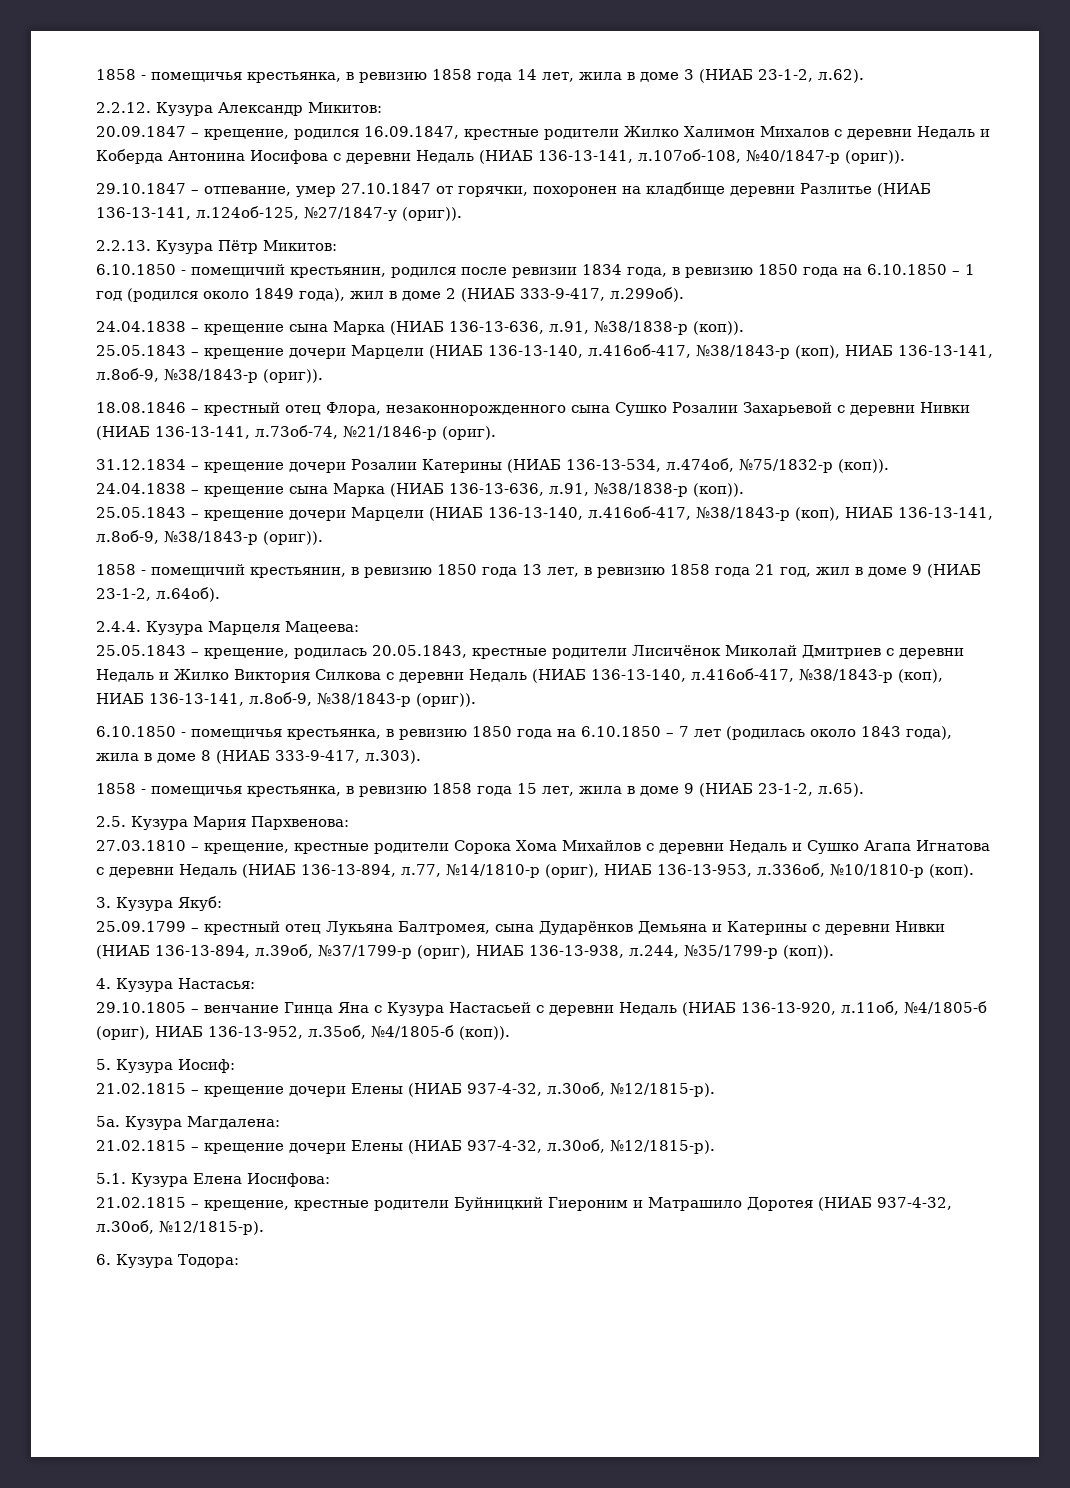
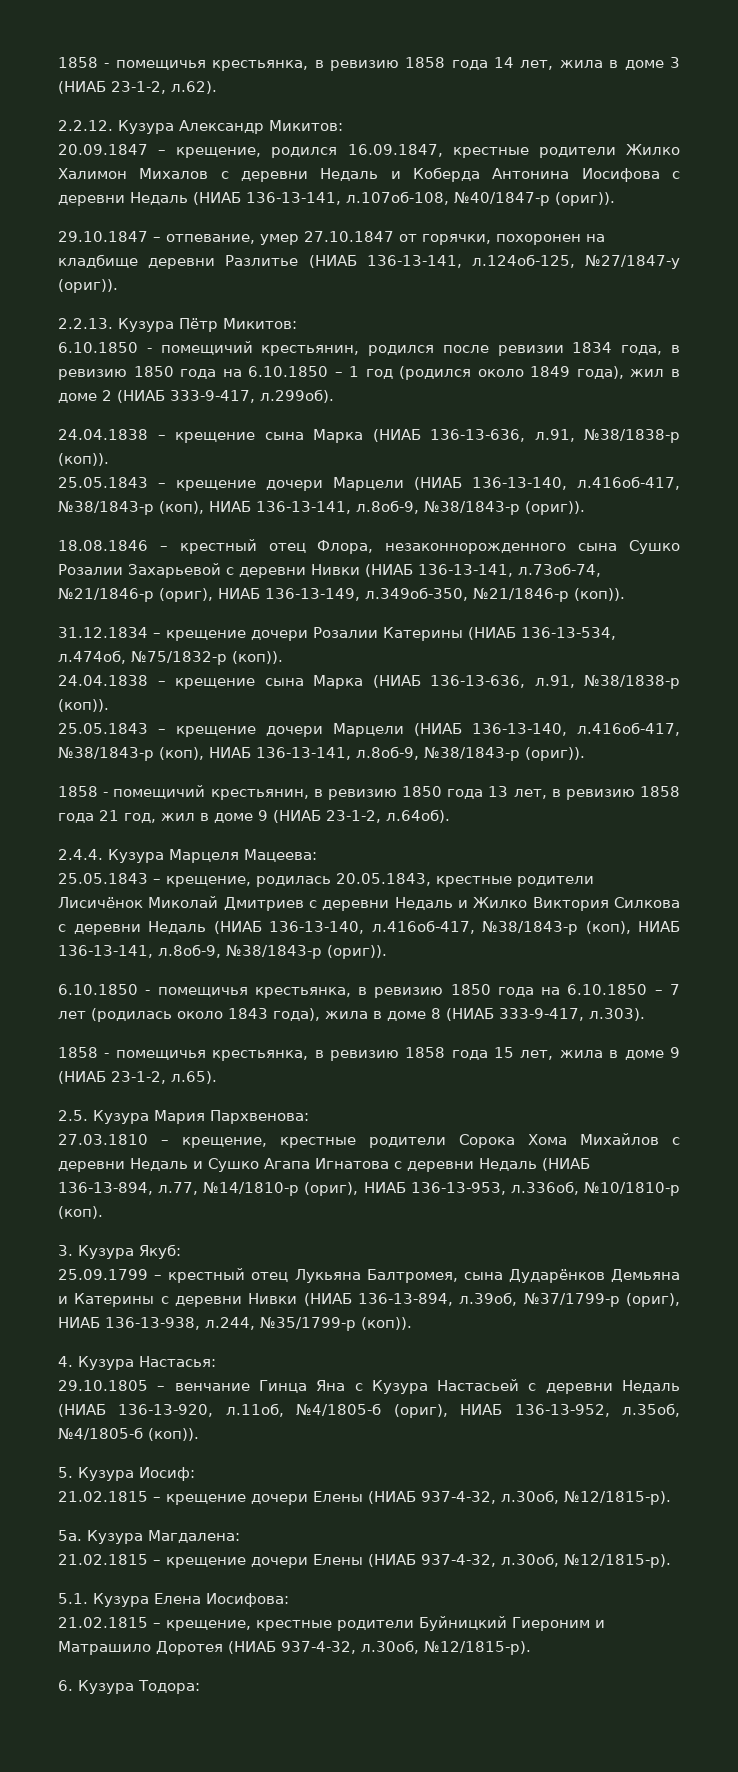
[442,426,496,440] (ориг). -> [159,587,625,602] (ориг), НИАБ 136-13-149, л.349об-350, №21/1846-р (коп)).

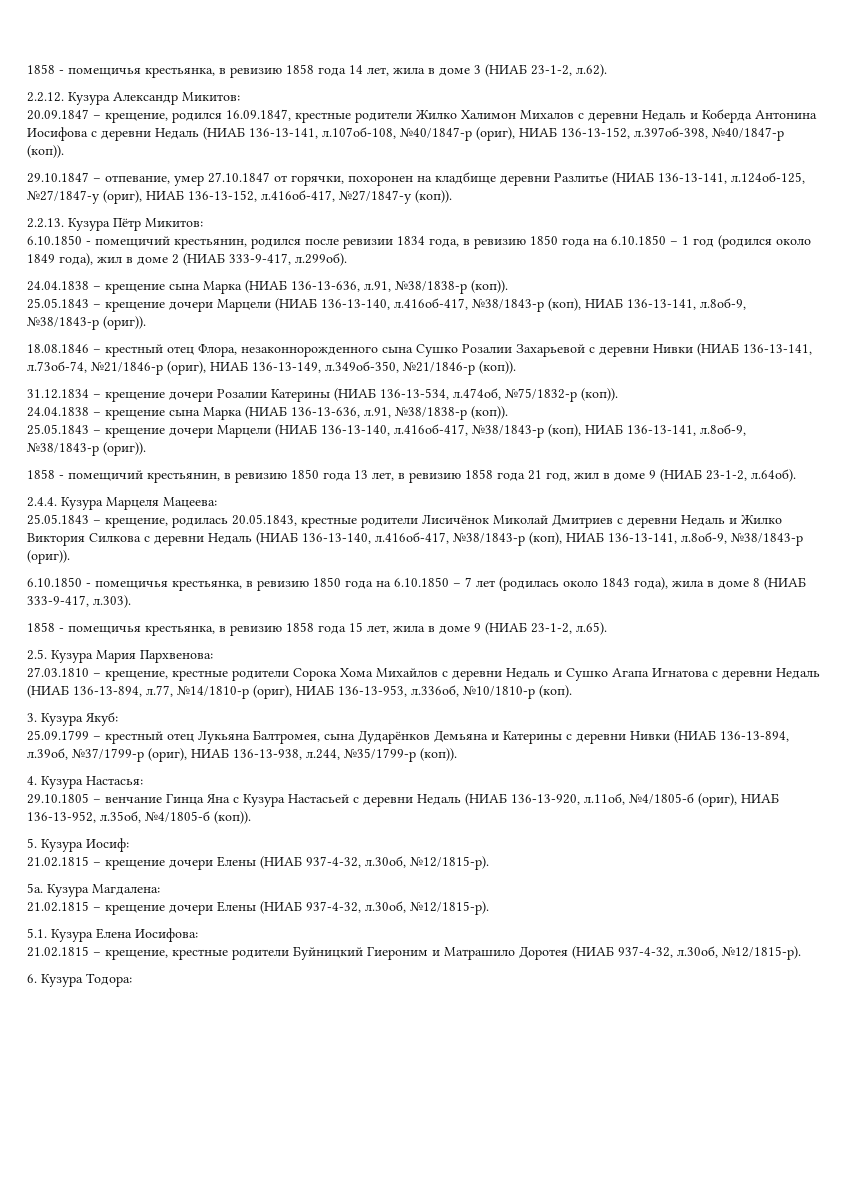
[555,192,615,206] (ориг)). -> [476,127,784,141] [27,145,64,158] (ориг), НИАБ 136-13-152, л.397об-398, №40/1847-р (коп)).
[58,279,118,293] (ориг)). -> [103,190,452,204] (ориг), НИАБ 136-13-152, л.416об-417, №27/1847-у (коп)).

